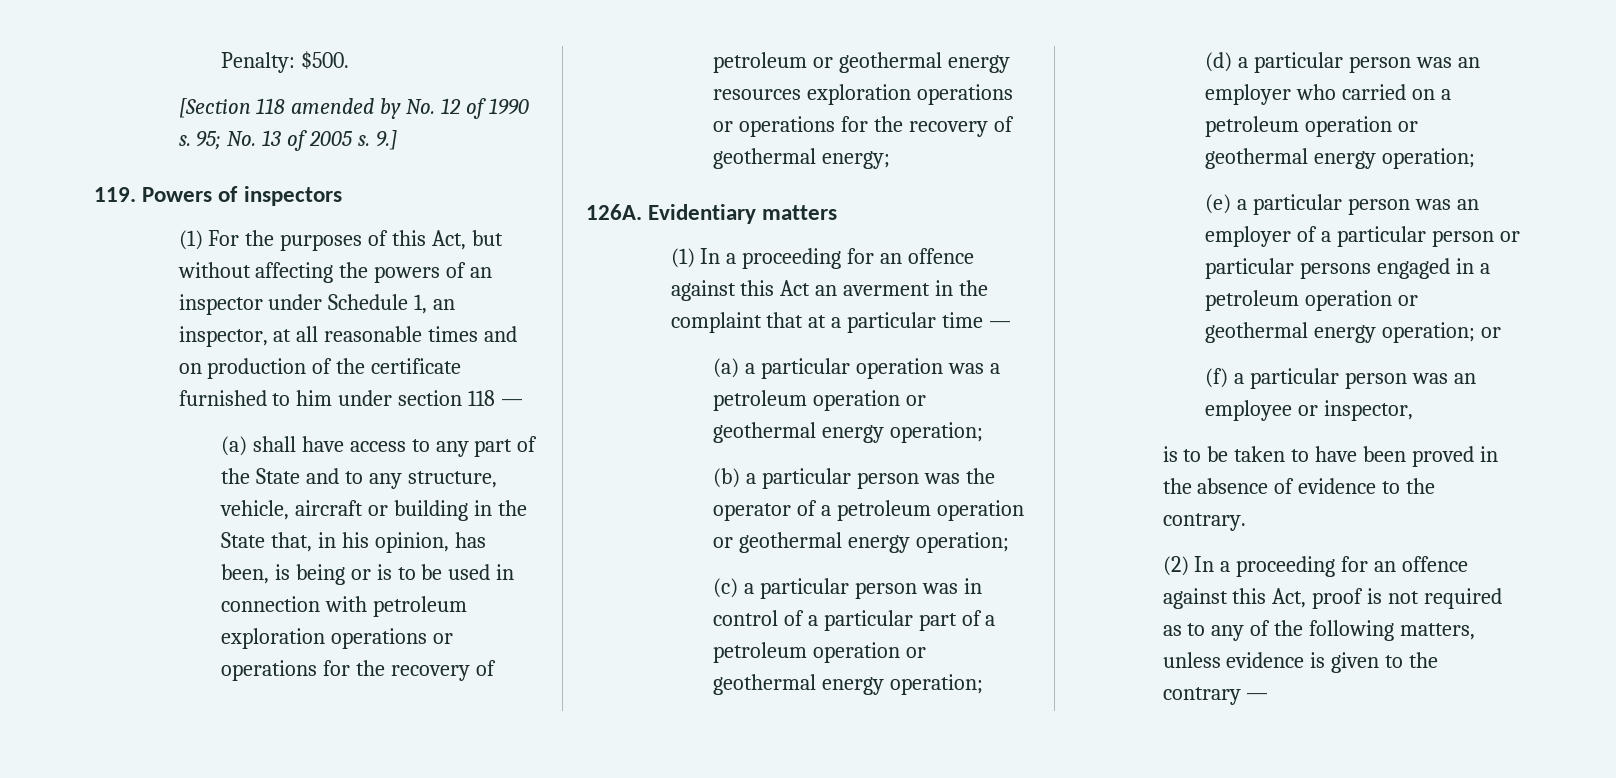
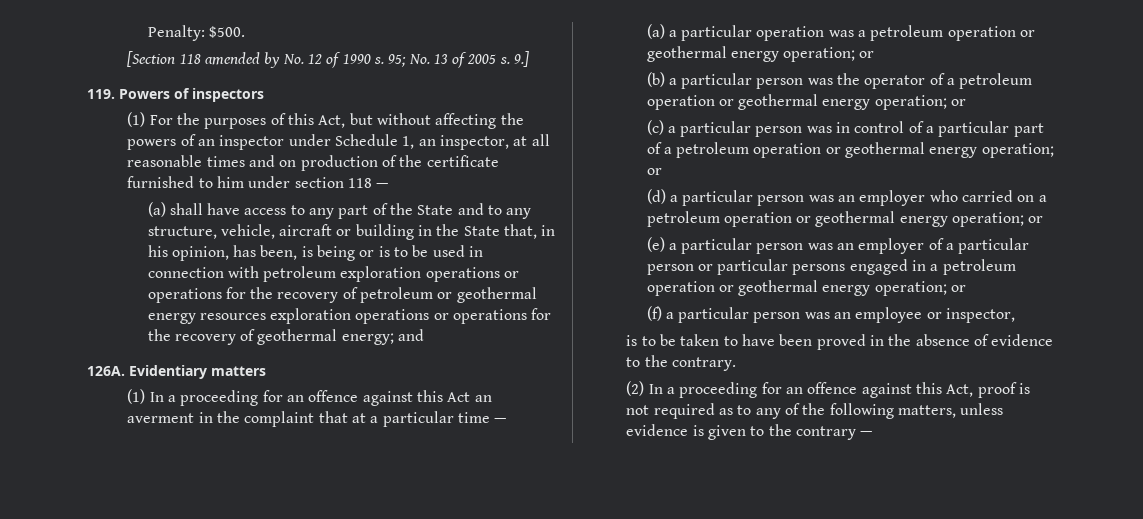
(890, 160) none -> [398,329,425,341] and
(983, 432) none -> [859,51,875,58] or
(1009, 542) none -> [951,99,967,106] or
(983, 684) none -> [646,168,662,175] or
(1475, 158) none -> [1028,216,1044,223] or

